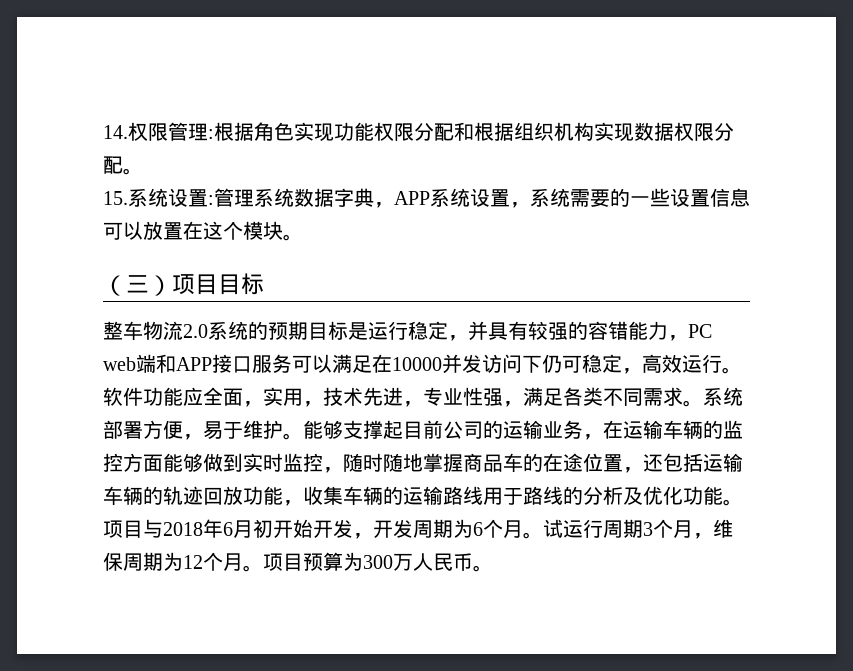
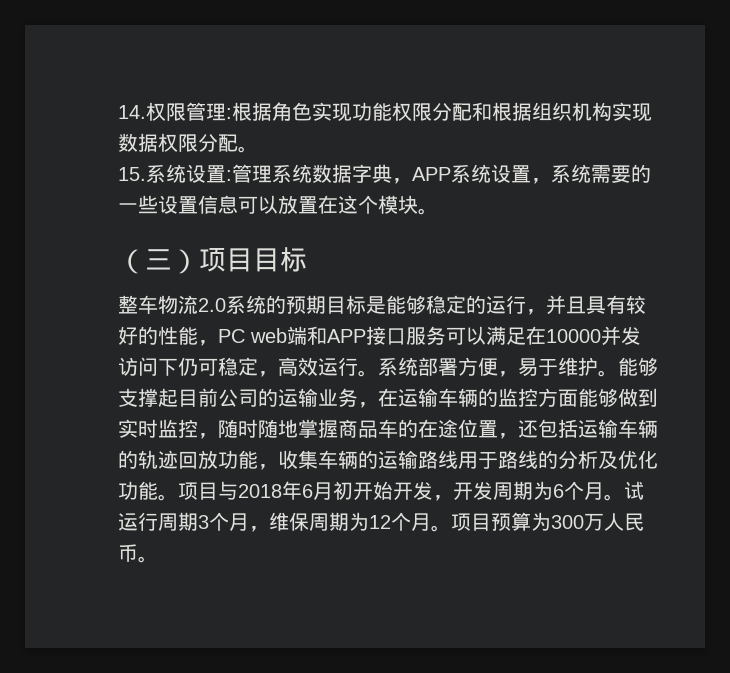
[368,321,668,341] 运行稳定，并具有较强的容错能力 -> [386,295,646,315] [118,326,198,345] 能够稳定的运行，并且具有较好的性能
[103,387,703,407] 软件功能应全面，实用，技术先进，专业性强，满足各类不同需求。 -> (378, 373) none

